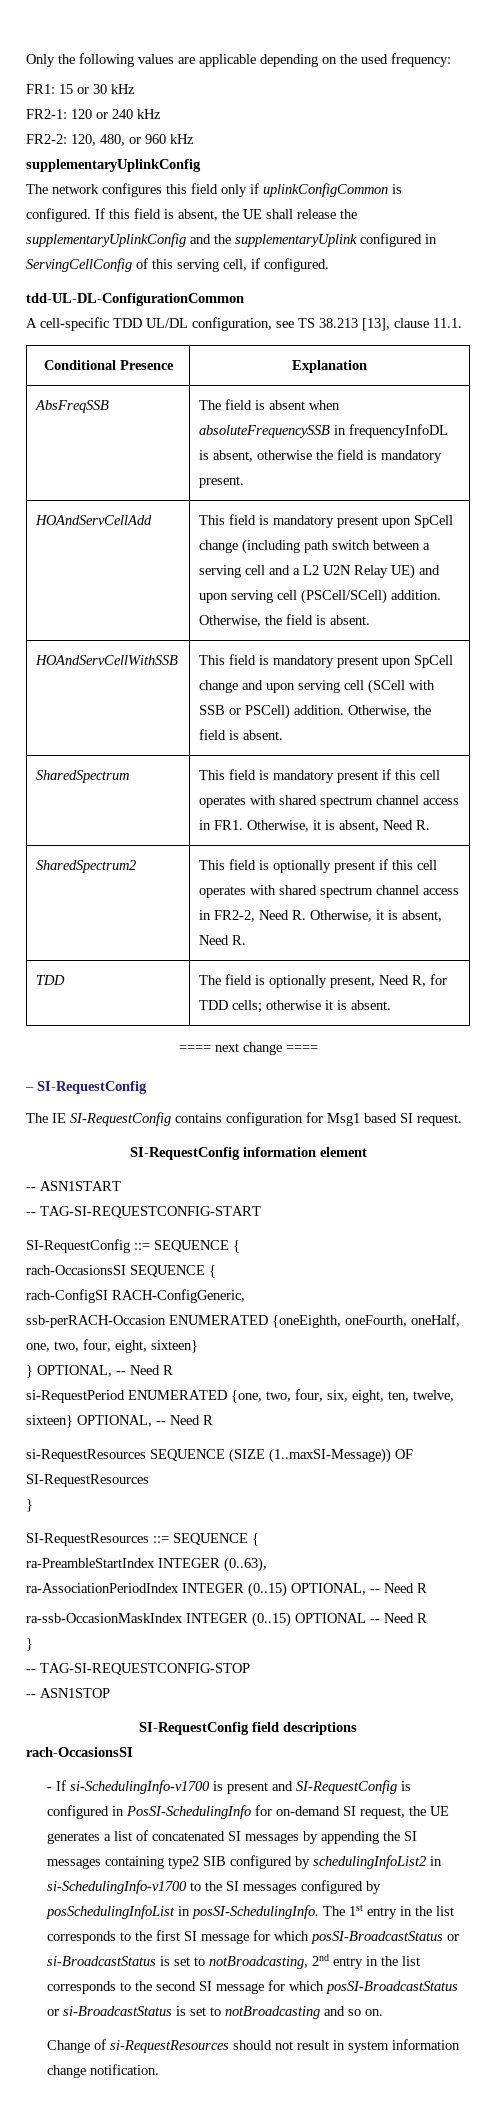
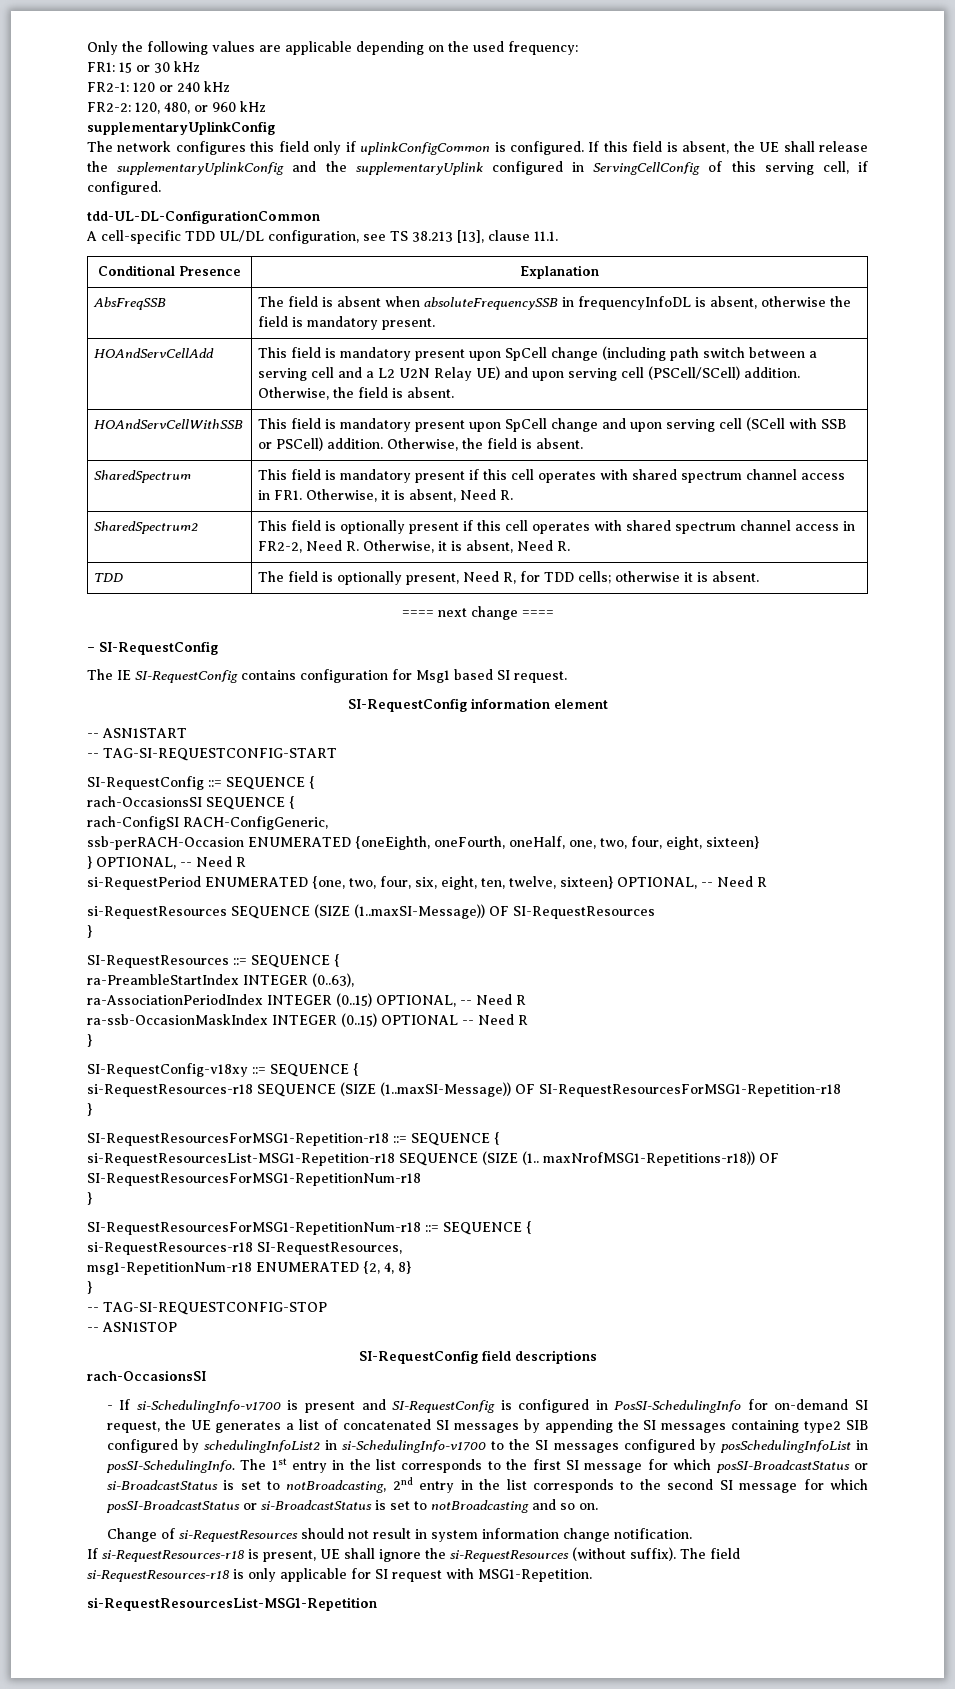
(33, 1644) none -> [87,1063,359,1077] [87,1082,841,1097] [87,1103,92,1116] [87,1132,500,1146] [87,1151,779,1166] [87,1173,421,1186] [87,1192,92,1205] [87,1221,532,1235] [87,1242,402,1255] [87,1261,411,1275] [87,1281,92,1294] // SI-RequestConfig-v18xy ::= SEQUENCE { // si-RequestResources-r18 SEQUENCE (SIZE (1..maxSI-Message)) OF SI-RequestResourcesForMSG1-Repetition-r18 // } // SI-RequestResourcesForMSG1-Repetition-r18 ::= SEQUENCE { // si-RequestResourcesList-MSG1-Repetition-r18 SEQUENCE (SIZE (1.. maxNrofMSG1-Repetitions-r18)) OF SI-RequestResourcesForMSG1-RepetitionNum-r18 // } // SI-RequestResourcesForMSG1-RepetitionNum-r18 ::= SEQUENCE { // si-RequestResources-r18 SI-RequestResources, // msg1-RepetitionNum-r18 ENUMERATED {2, 4, 8} // }
(159, 2069) none -> [87,1547,740,1562] [87,1568,592,1582] [87,1597,377,1611] // If si-RequestResources-r18 is present, UE shall ignore the si-RequestResources (without suffix). The field si-RequestResources-r18 is only applicable for SI request with MSG1-Repetition. // si-RequestResourcesList-MSG1-Repetition

